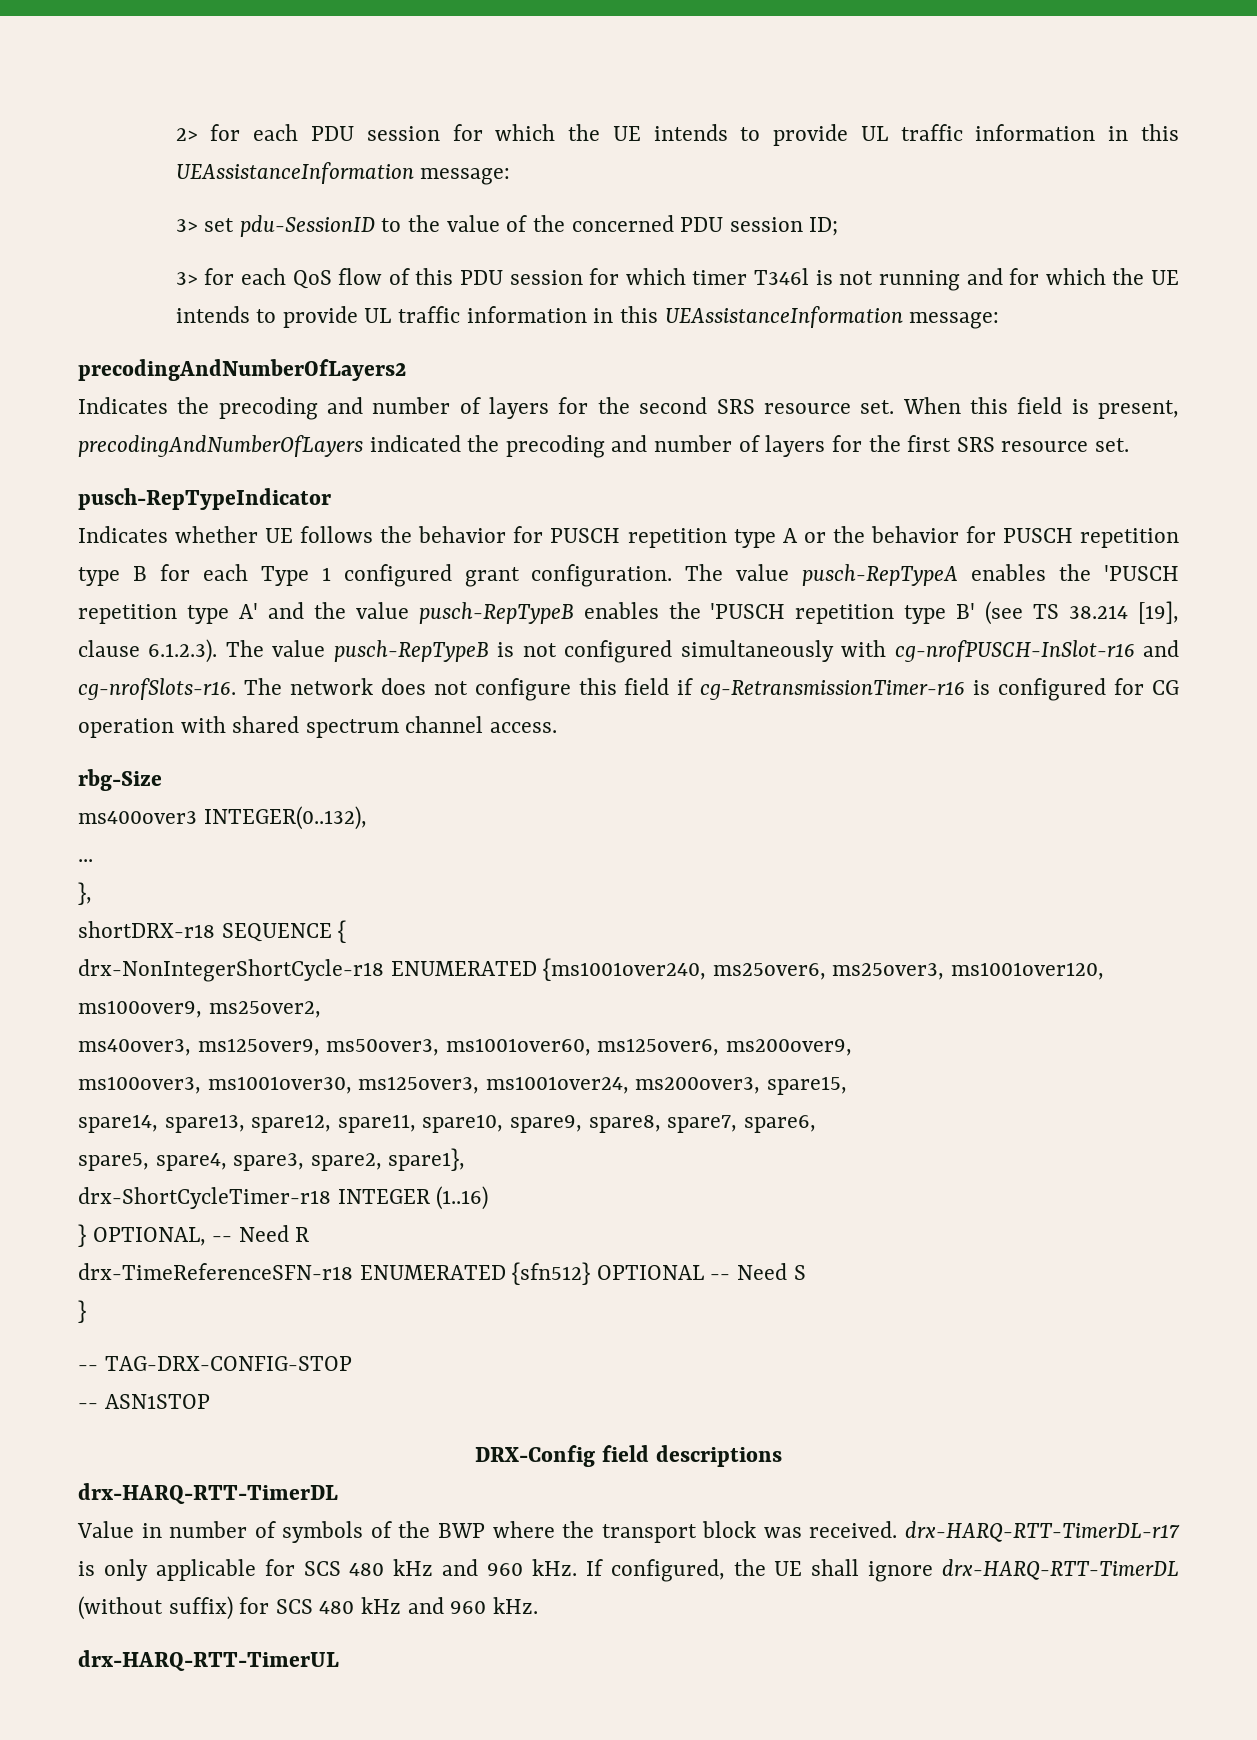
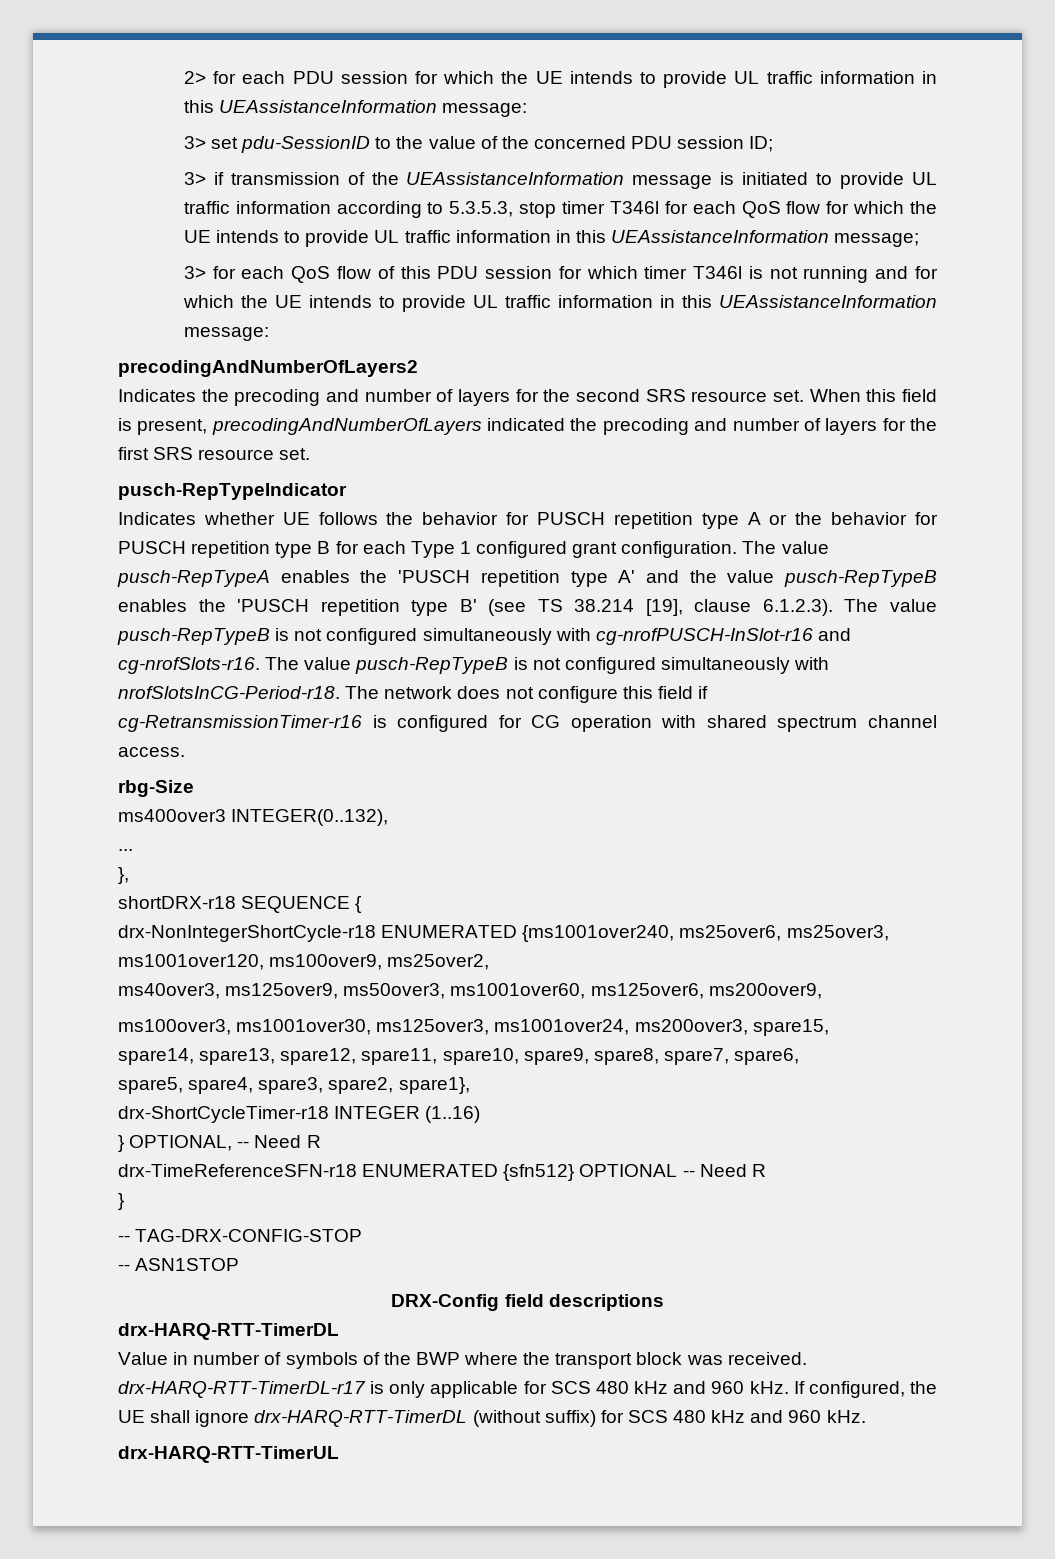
(839, 226) none -> [183,172,938,189] [183,201,937,218] [183,230,920,247] // 3> if transmission of the UEAssistanceInformation message is initiated to provide UL traffic information according to 5.3.5.3, stop timer T346l for each QoS flow for which the UE intends to provide UL traffic information in this UEAssistanceInformation message;
(282, 686) none -> [304,657,830,674] [118,686,380,699] value pusch-RepTypeB is not configured simultaneously with nrofSlotsInCG-Period-r18. The
[793,1265,806,1280] S -> [751,1164,766,1177] R

